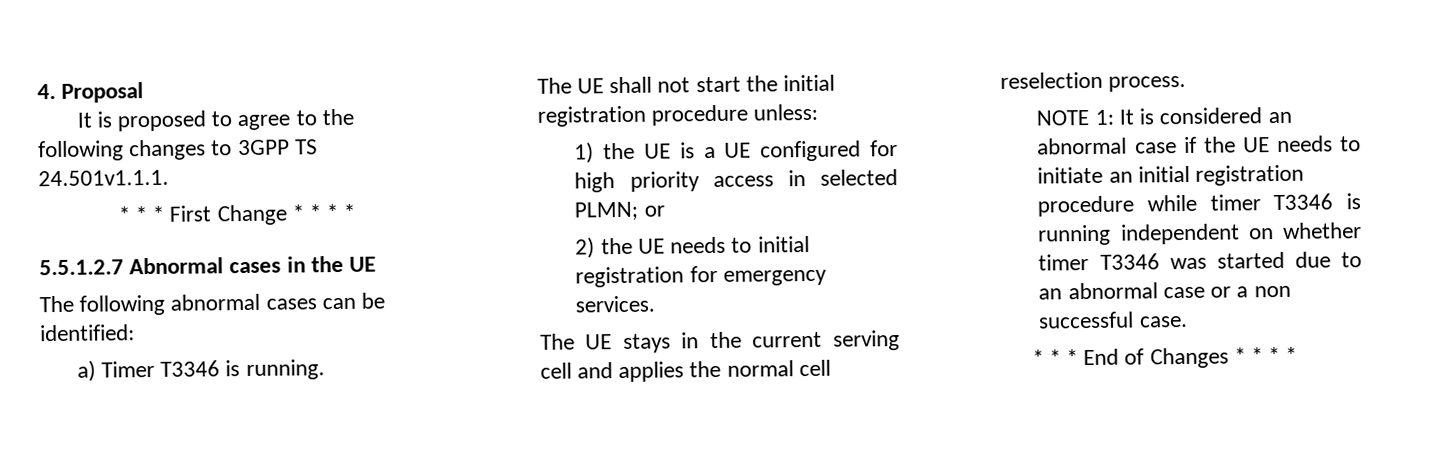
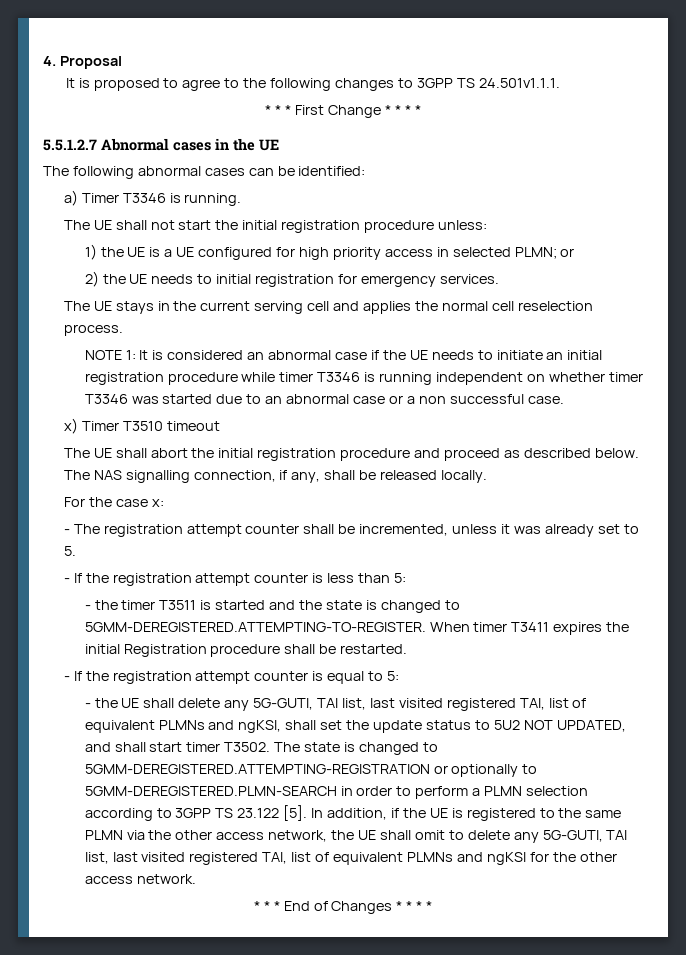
(1188, 321) none -> [63,418,220,434] [63,448,639,461] [63,470,488,483] [63,497,164,507] [63,524,639,537] [63,546,76,556] [63,573,407,586] [84,600,460,613] [84,622,630,635] [84,644,408,657] [63,671,400,684] [84,698,587,711] [84,720,626,733] [84,742,438,755] [84,764,538,777] [84,786,589,799] [84,805,622,821] [84,830,628,843] [84,852,617,865] [84,874,196,884] // x) Timer T3510 timeout // The UE shall abort the initial registration procedure and proceed as described below. The NAS signalling connection, if any, shall be released locally. // For the case x: // - The registration attempt counter shall be incremented, unless it was already set to 5. // - If the registration attempt counter is less than 5: // - the timer T3511 is started and the state is changed to 5GMM-DEREGISTERED.ATTEMPTING-TO-REGISTER. When timer T3411 expires the initial Registration procedure shall be restarted. // - If the registration attempt counter is equal to 5: // - the UE shall delete any 5G-GUTI, TAI list, last visited registered TAI, list of equivalent PLMNs and ngKSI, shall set the update status to 5U2 NOT UPDATED, and shall start timer T3502. The state is changed to 5GMM-DEREGISTERED.ATTEMPTING-REGISTRATION or optionally to 5GMM-DEREGISTERED.PLMN-SEARCH in order to perform a PLMN selection according to 3GPP TS 23.122 [5]. In addition, if the UE is registered to the same PLMN via the other access network, the UE shall omit to delete any 5G-GUTI, TAI list, last visited registered TAI, list of equivalent PLMNs and ngKSI for the other access network.

